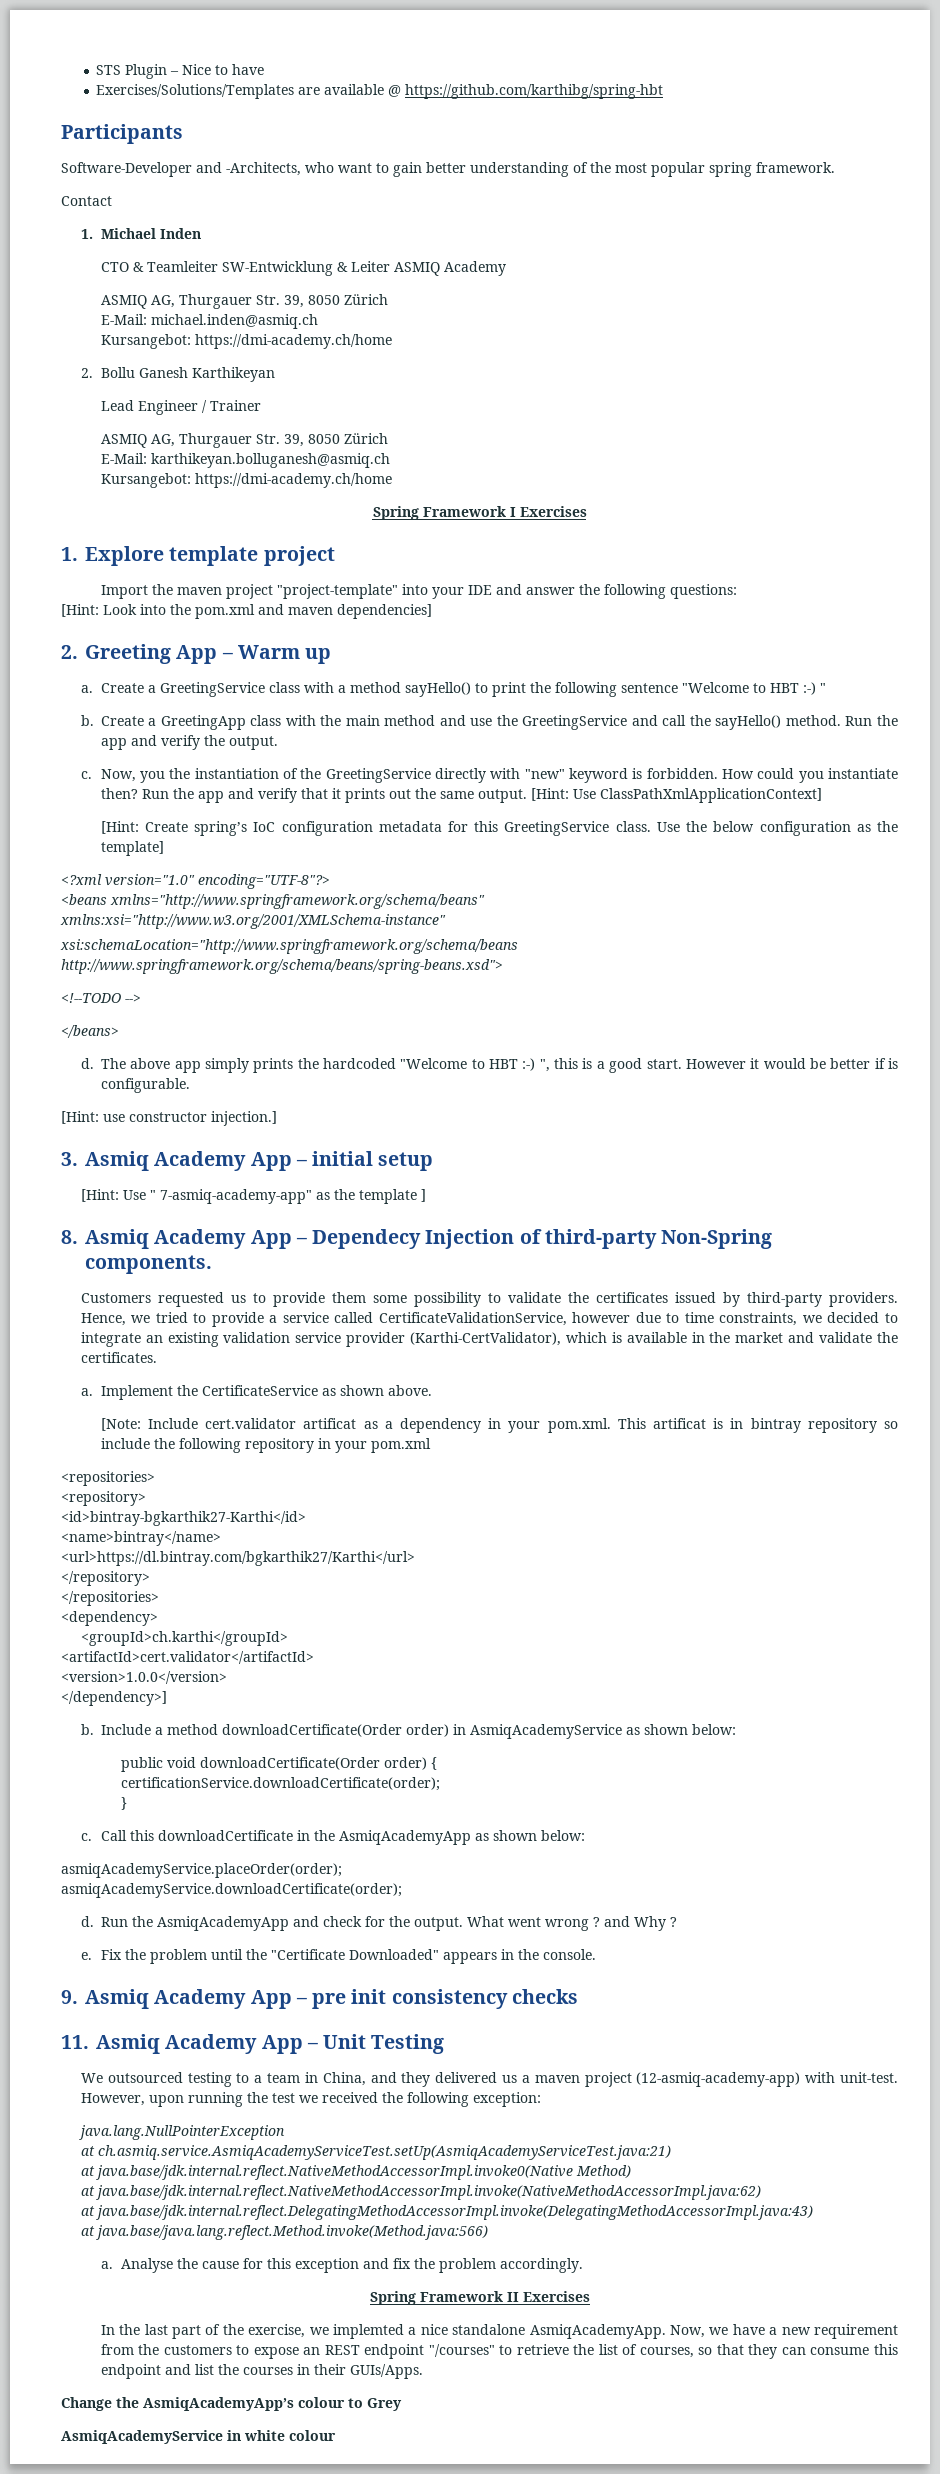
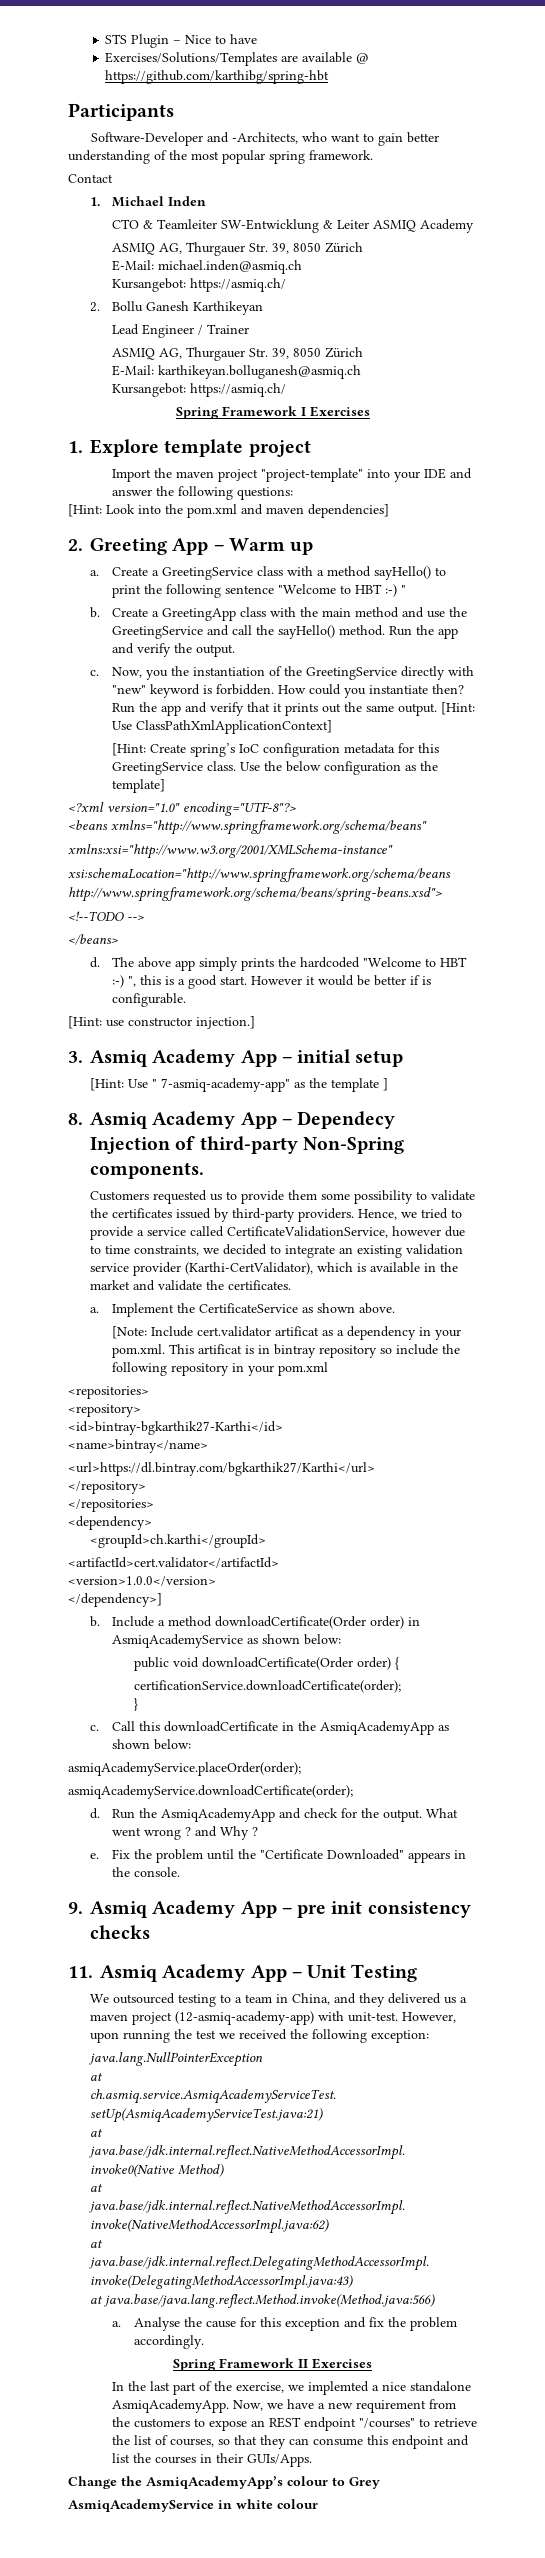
[194,334,392,349] https://dmi-academy.ch/home -> [189,278,286,292] https://asmiq.ch/
[194,473,392,488] https://dmi-academy.ch/home -> [189,383,286,397] https://asmiq.ch/

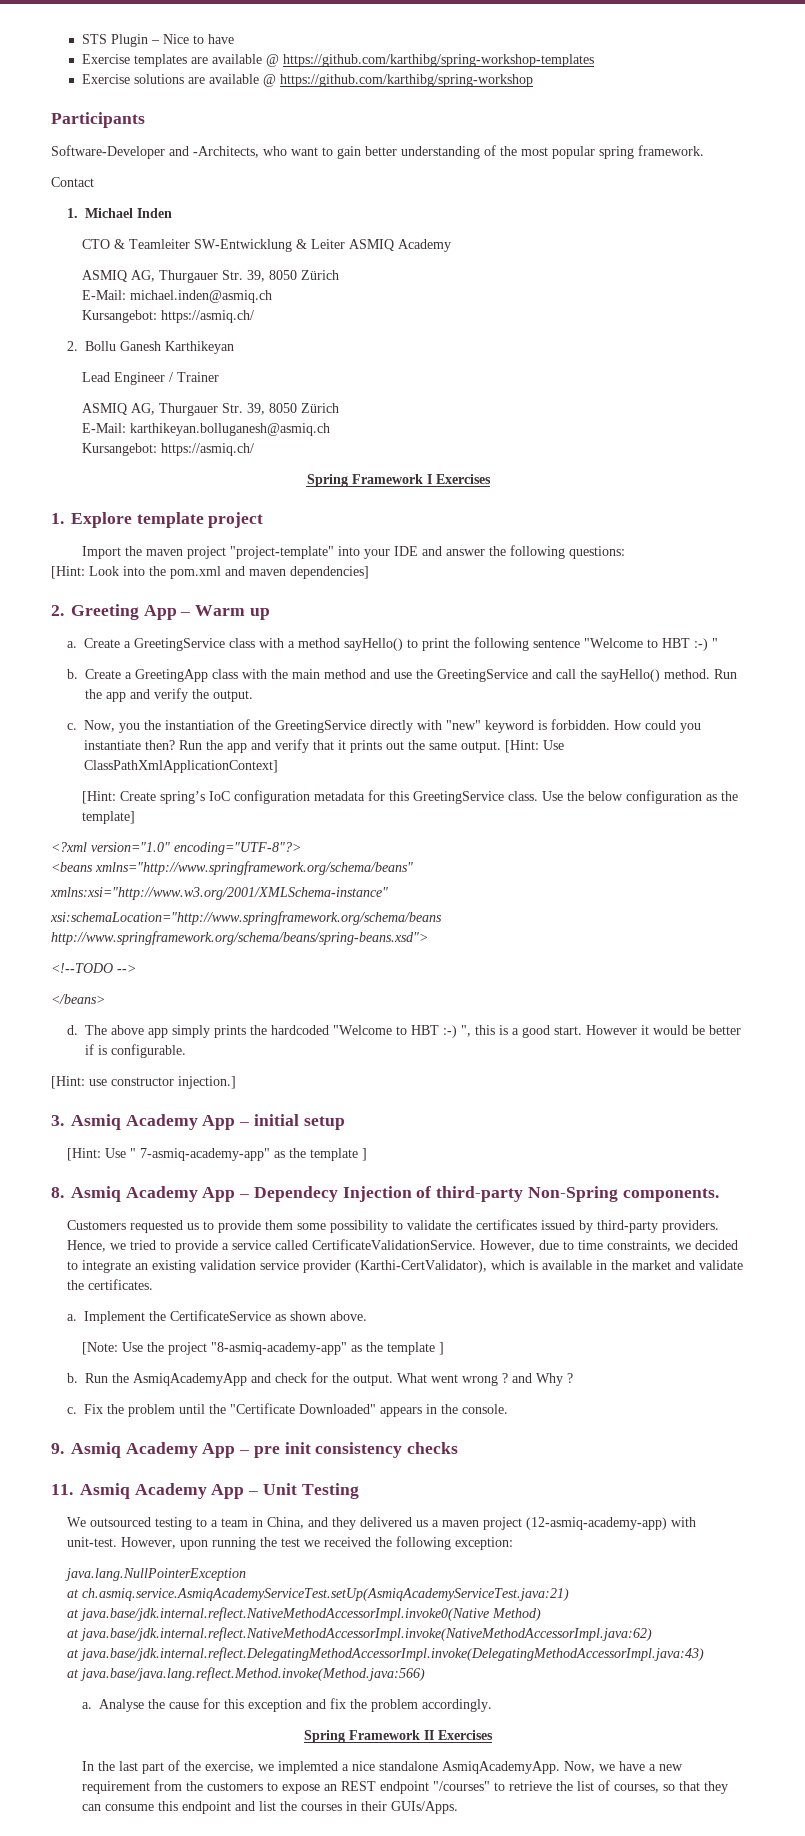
[105,52,370,66] [105,70,330,84] Exercises/Solutions/Templates are available @ https://github.com/karthibg/spring-hbt -> [82,54,595,67] [82,74,534,87] Exercise templates are available @ https://github.com/karthibg/spring-workshop-templates // Exercise solutions are available @ https://github.com/karthibg/spring-workshop
[226,1226,441,1238] CertificateValidationService, however -> [311,1239,535,1252] CertificateValidationService. However,
[150,1326,461,1340] [111,1344,460,1358] [111,1362,328,1376] [68,1386,149,1399] [68,1404,141,1417] [68,1421,283,1435] [68,1439,208,1453] [68,1462,375,1476] [68,1481,146,1494] [68,1499,154,1512] [68,1516,152,1530] [89,1534,266,1548] [68,1557,279,1568] [68,1576,216,1586] [68,1593,162,1607] [89,1616,420,1629] [111,1634,341,1648] [133,1657,399,1671] [133,1680,401,1693] [133,1698,138,1711] [89,1721,449,1735] [111,1739,191,1750] [68,1762,301,1776] [68,1785,353,1799] [89,1808,100,1819] Include cert.validator artificat as a dependency in your pom.xml. This artificat is in bintray repository so include the following repository in your pom.xml // <repositories> // <repository> // <id>bintray-bgkarthik27-Karthi</id> // <name>bintray</name> // <url>https://dl.bintray.com/bgkarthik27/Karthi</url> // </repository> // </repositories> // <dependency> // <groupId>ch.karthi</groupId> // <artifactId>cert.validator</artifactId> // <version>1.0.0</version> // </dependency>] // b. Include a method downloadCertificate(Order order) in AsmiqAcademyService as shown below: // public void downloadCertificate(Order order) { // certificationService.downloadCertificate(order); // } // c. Call this downloadCertificate in the AsmiqAcademyApp as shown below: // asmiqAcademyService.placeOrder(order); // asmiqAcademyService.downloadCertificate(order); // d. -> [122,1342,445,1355] [66,1373,78,1383] Use the project "8-asmiq-academy-app" as the template ] // b.
[89,1853,99,1859] e. -> [66,1407,77,1414] c.
[68,2476,380,2489] [68,2499,318,2512] // Change the AsmiqAcademyApp’s colour to Grey // AsmiqAcademyService in white colour -> (459, 1807) none

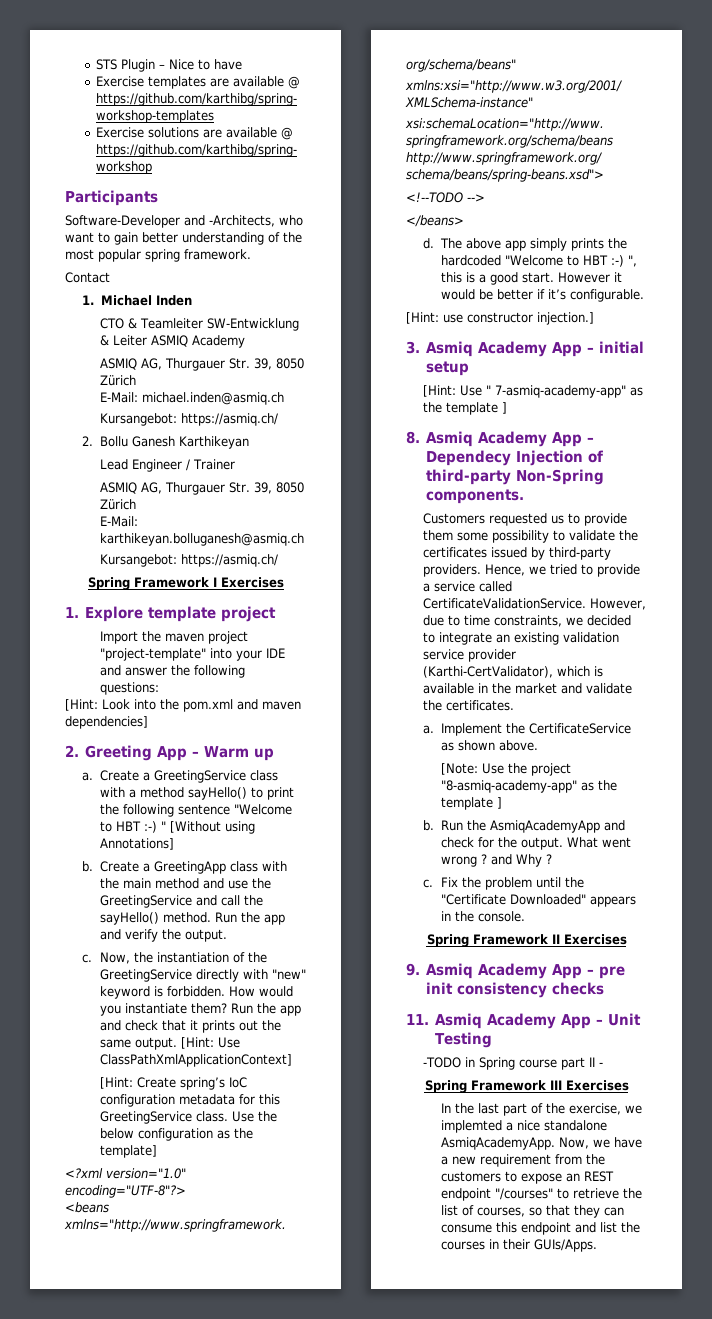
(718, 643) none -> [169,821,255,834] [99,838,174,850] [Without using Annotations]
[118,723,140,733] you -> (130, 958) none
[644,720,676,730] could -> [258,986,293,997] would
[144,739,309,753] then? Run the app and verify -> [190,1003,301,1016] [99,1020,158,1031] them? Run the app and check
[97,1045,107,1055] is -> [547,289,566,300] it’s
(508, 1409) none -> [426,934,627,947] // Spring Framework II Exercises
[66,1517,696,1530] [66,1536,513,1550] [64,1568,246,1581] [66,1588,569,1601] [66,1607,541,1621] [66,1627,652,1641] [66,1647,704,1661] [66,1667,425,1681] [82,1698,493,1712] [304,1730,434,1743] We outsourced testing to a team in China, and they delivered us a maven project (12-asmiq-academy-app) with unit-test. However, upon running the test we received the following exception: // java.lang.NullPointerException // at ch.asmiq.service.AsmiqAcademyServiceTest.setUp(AsmiqAcademyServiceTest.java:21) // at java.base/jdk.internal.reflect.NativeMethodAccessorImpl.invoke0(Native Method) // at java.base/jdk.internal.reflect.NativeMethodAccessorImpl.invoke(NativeMethodAccessorImpl.java:62) // at java.base/jdk.internal.reflect.DelegatingMethodAccessorImpl.invoke(DelegatingMethodAccessorImpl.java:43) // at java.base/java.lang.reflect.Method.invoke(Method.java:566) // a. Analyse the cause for this exception and fix the problem accordingly. // Spring Framework II -> [423,1057,604,1070] [424,1080,562,1093] -TODO in Spring course part II - // Spring Framework III

